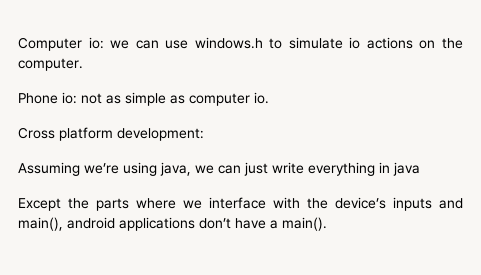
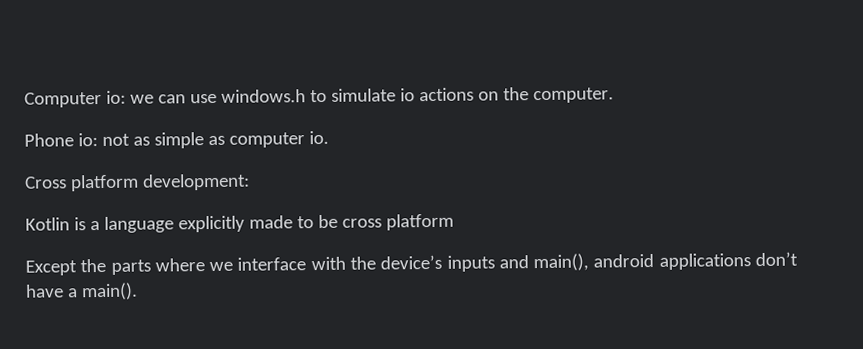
[18,162,420,176] Assuming we’re using java, we can just write everything in java -> [25,213,454,233] Kotlin is a language explicitly made to be cross platform

